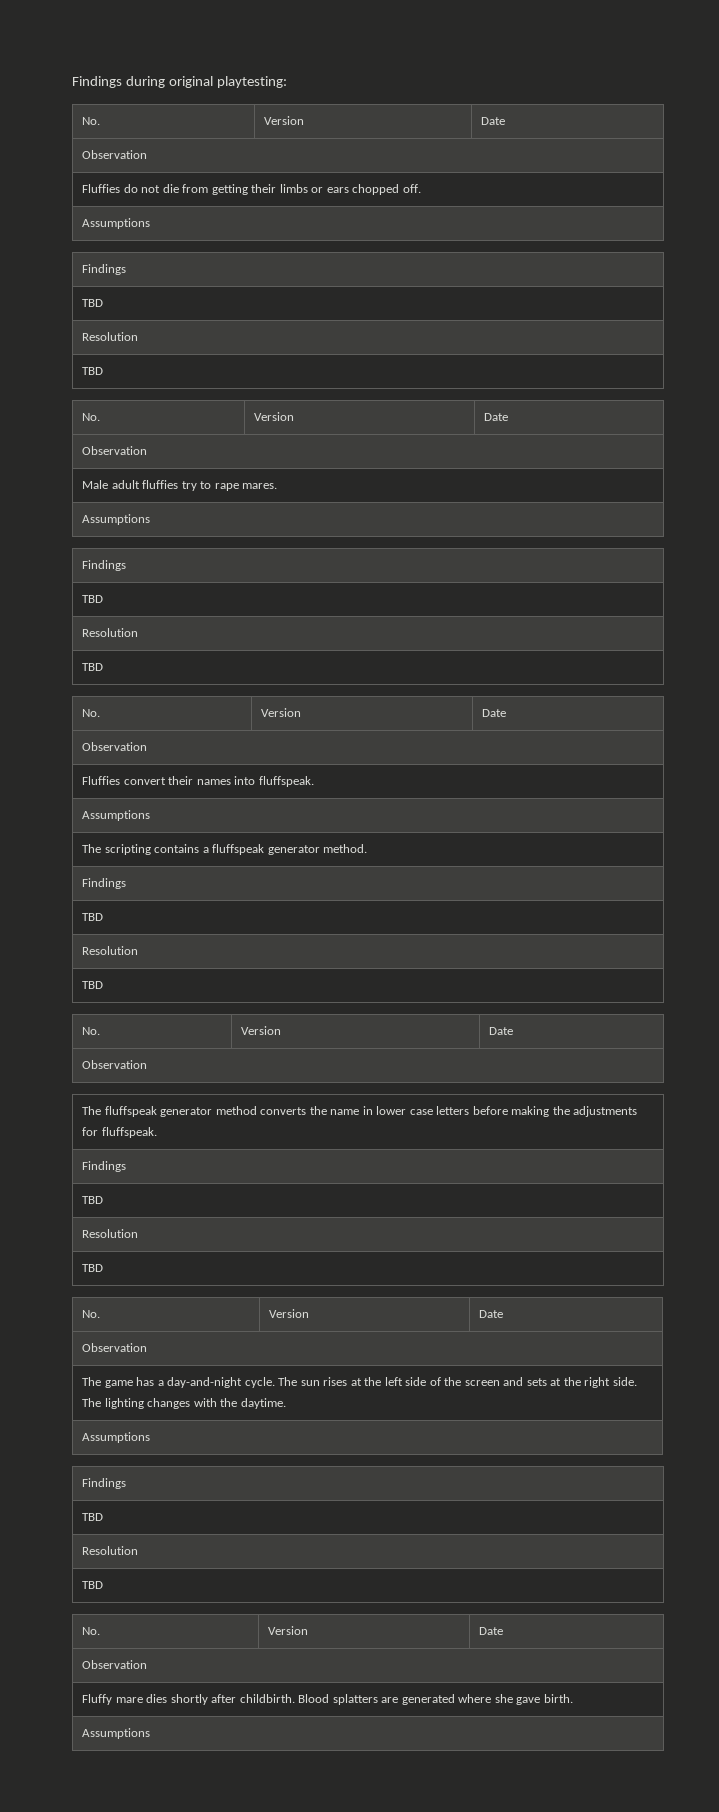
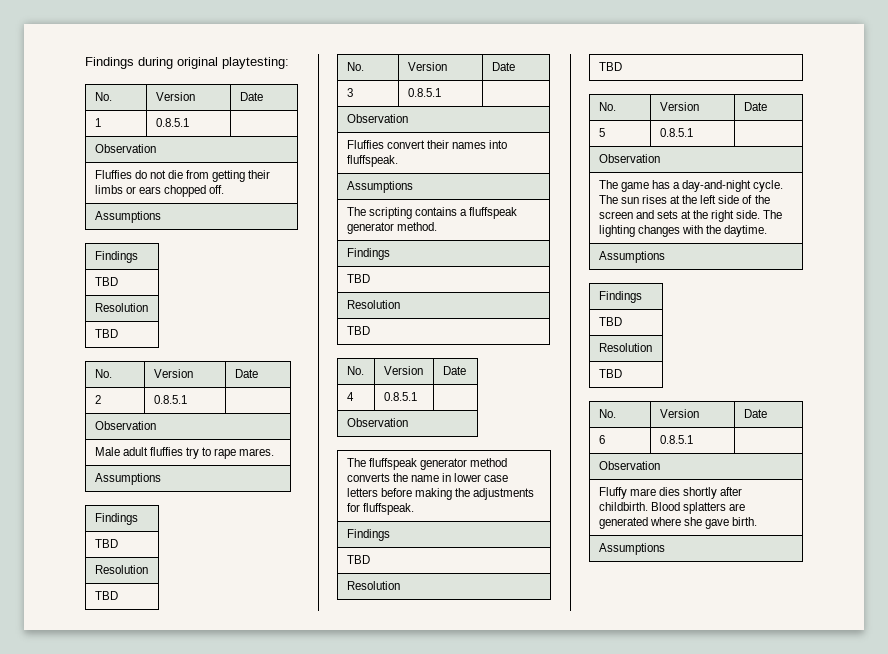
(506, 121) none -> [94,118,101,127] [155,118,189,127] // 1 | 0.8.5.1 |
(509, 417) none -> [94,395,101,404] [153,395,187,404] // 2 | 0.8.5.1 |
(507, 713) none -> [346,88,353,97] [407,88,441,97] // 3 | 0.8.5.1 |
(514, 1031) none -> [346,392,354,401] [383,392,417,401] // 4 | 0.8.5.1 |
(504, 1314) none -> [598,128,605,137] [659,128,693,137] // 5 | 0.8.5.1 |
(504, 1631) none -> [598,435,605,444] [659,435,693,444] // 6 | 0.8.5.1 |

